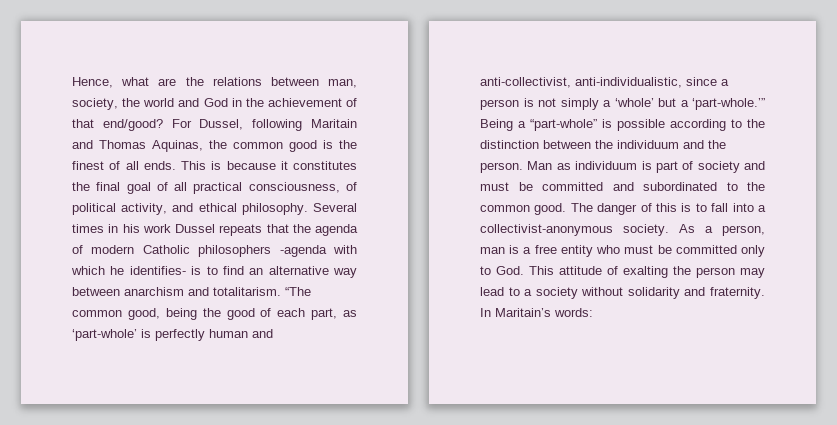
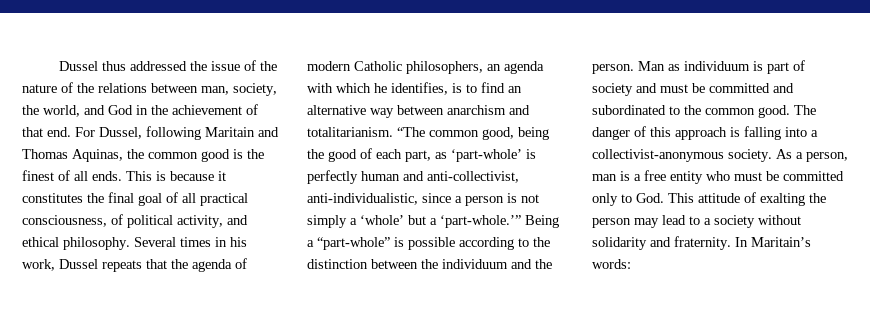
[72,77,177,88] Hence, what are -> [59,60,278,71] [22,82,73,93] Dussel thus addressed the issue of the nature of
[143,98,175,107] world -> [43,105,80,117] world,
[102,119,163,131] end/good? -> [47,127,71,137] end.
[142,224,171,233] work -> [22,259,55,271] work,
[198,245,327,257] philosophers -agenda -> [406,61,544,74] philosophers, an agenda
[129,266,186,275] identifies- -> [391,82,448,95] identifies,
[213,287,281,296] totalitarism. -> [307,127,393,137] totalitarianism.
[681,203,729,212] is to fall -> [675,126,781,140] approach is falling

